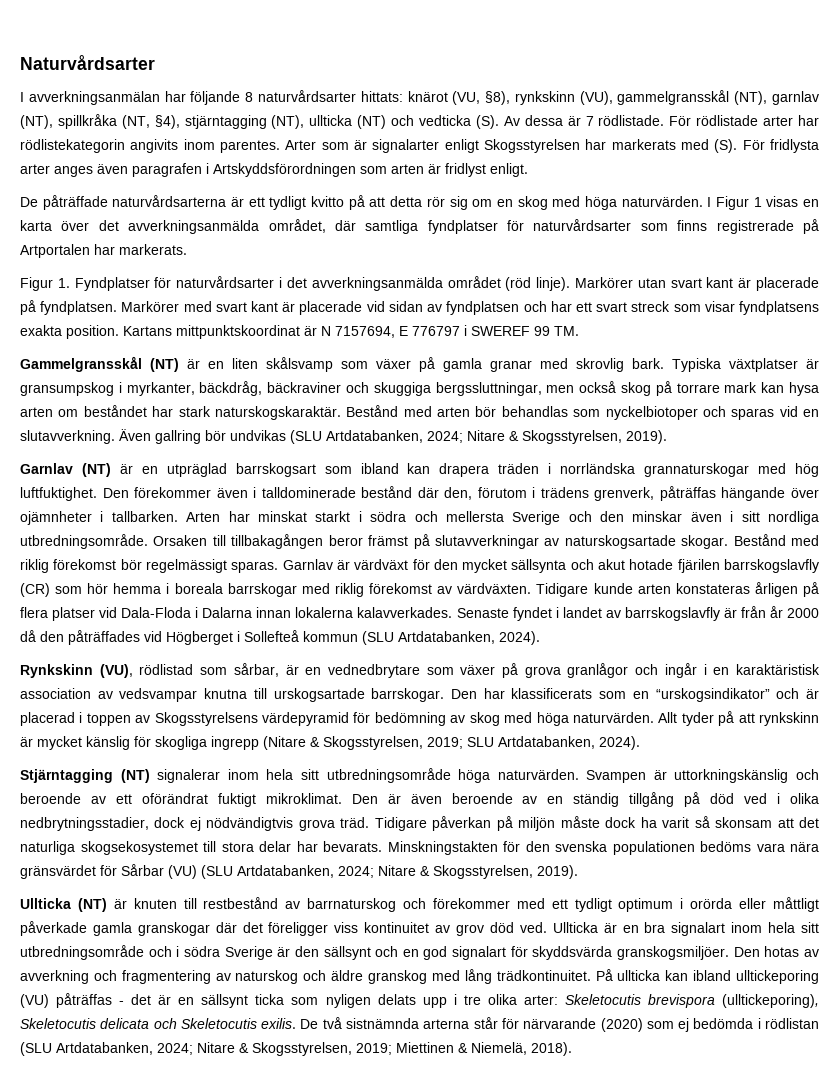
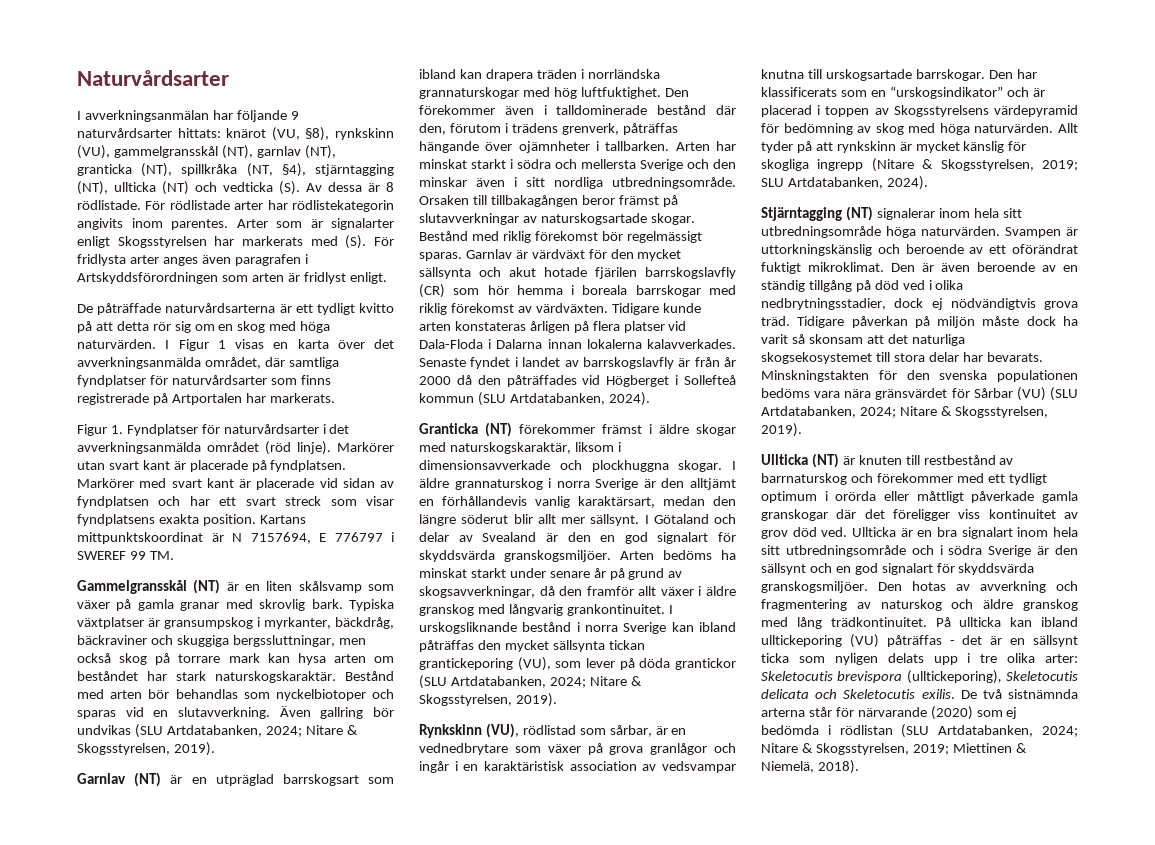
[245,92,254,102] 8 -> [290,111,299,120] 9
(53, 122) none -> [77,163,173,177] granticka (NT),
[585,116,594,126] 7 -> [386,182,394,192] 8
(540, 638) none -> [419,422,736,437] [419,442,621,454] [419,460,736,472] [419,478,736,490] [419,496,736,508] [419,514,736,526] [419,532,736,544] [419,550,736,562] [419,568,683,580] [419,586,736,598] [419,604,673,616] [419,622,736,634] [419,640,645,652] [419,657,736,671] [419,675,642,689] [419,693,557,707] // Granticka (NT) förekommer främst i äldre skogar med naturskogskaraktär, liksom i dimensionsavverkade och plockhuggna skogar. I äldre grannaturskog i norra Sverige är den alltjämt en förhållandevis vanlig karaktärsart, medan den längre söderut blir allt mer sällsynt. I Götaland och delar av Svealand är den en god signalart för skyddsvärda granskogsmiljöer. Arten bedöms ha minskat starkt under senare år på grund av skogsavverkningar, då den framför allt växer i äldre granskog med långvarig grankontinuitet. I urskogsliknande bestånd i norra Sverige kan ibland påträffas den mycket sällsynta tickan grantickeporing (VU), som lever på döda grantickor (SLU Artdatabanken, 2024; Nitare & Skogsstyrelsen, 2019).

